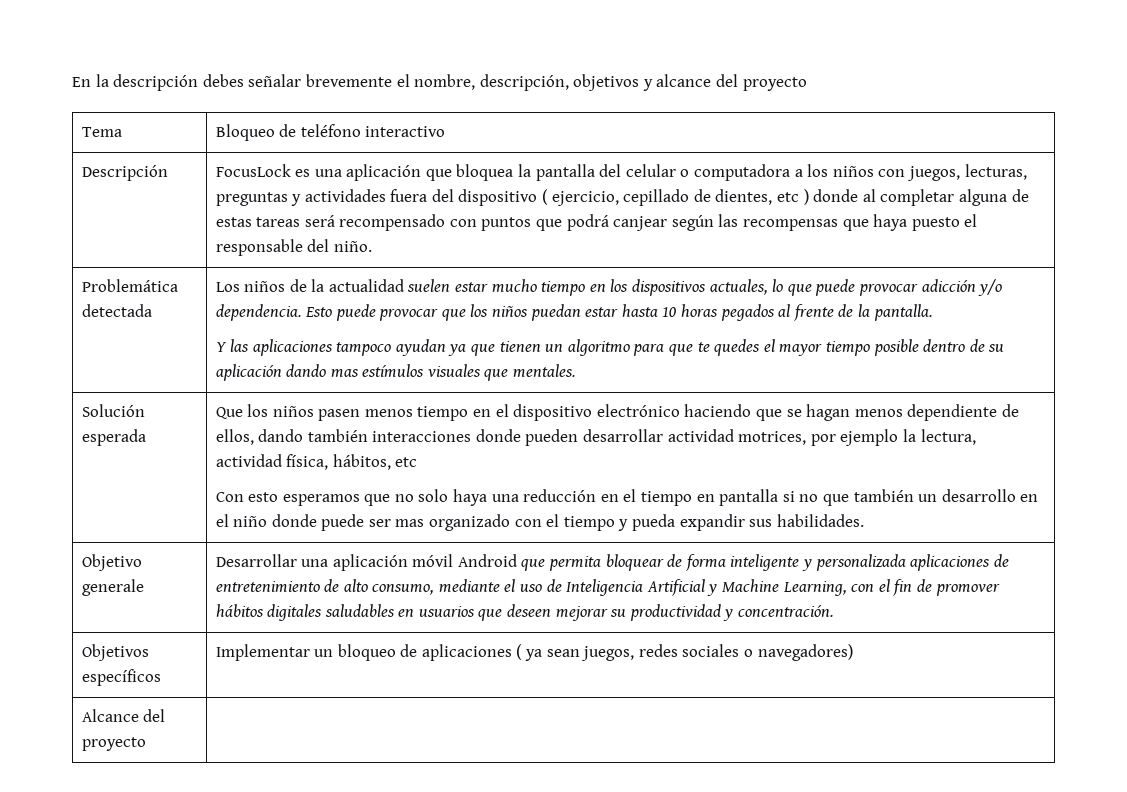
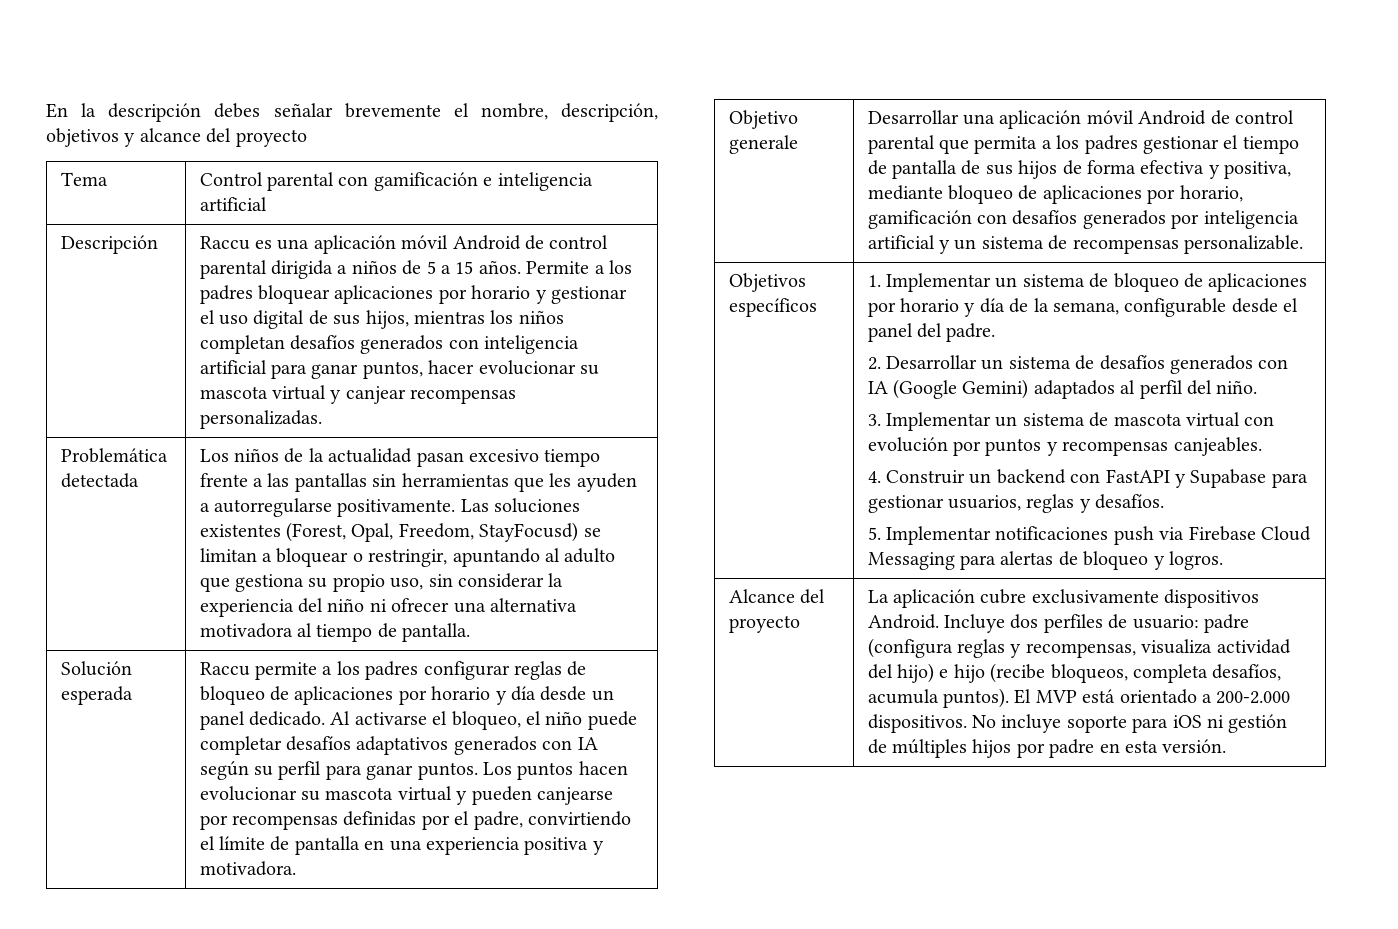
[215,124,446,141] Bloqueo de teléfono interactivo -> [199,172,593,191] [199,197,267,211] Control parental con gamificación e inteligencia artificial
[215,164,291,177] FocusLock -> [199,236,250,250] Raccu
[425,164,1027,181] [215,189,1029,206] [215,214,978,231] [215,239,372,256] que bloquea la pantalla del celular o computadora a los niños con juegos, lecturas, preguntas y actividades fuera del dispositivo ( ejercicio, cepillado de dientes, etc ) donde al completar alguna de estas tareas será recompensado con puntos que podrá canjear según las recompensas que haya puesto el responsable del niño. -> [401,235,609,250] [199,260,632,279] [199,285,627,304] [199,310,564,329] [199,335,580,354] [199,360,599,379] [199,385,517,404] [199,410,322,429] móvil Android de control parental dirigida a niños de 5 a 15 años. Permite a los padres bloquear aplicaciones por horario y gestionar el uso digital de sus hijos, mientras los niños completan desafíos generados con inteligencia artificial para ganar puntos, hacer evolucionar su mascota virtual y canjear recompensas personalizadas.
[407,279,1003,296] [215,304,933,321] [215,339,1005,356] [215,364,577,381] [81,404,145,417] [81,429,146,446] [215,404,1019,421] [215,429,976,446] [215,454,418,470] [215,489,1039,506] [215,514,864,531] suelen estar mucho tiempo en los dispositivos actuales, lo que puede provocar adicción y/o dependencia. Esto puede provocar que los niños puedan estar hasta 10 horas pegados al frente de la pantalla. // Y las aplicaciones tampoco ayudan ya que tienen un algoritmo para que te quedes el mayor tiempo posible dentro de su aplicación dando mas estímulos visuales que mentales. // Solución esperada | Que los niños pasen menos tiempo en el dispositivo electrónico haciendo que se hagan menos dependiente de ellos, dando también interacciones donde pueden desarrollar actividad motrices, por ejemplo la lectura, actividad física, hábitos, etc // Con esto esperamos que no solo haya una reducción en el tiempo en pantalla si no que también un desarrollo en el niño donde puede ser mas organizado con el tiempo y pueda expandir sus habilidades. -> [416,449,601,467] [199,473,637,492] [199,498,581,517] [199,522,601,542] [199,548,616,567] [199,573,564,592] [199,598,577,617] [199,623,471,642] [60,661,132,676] [60,686,133,705] [199,661,587,680] [199,686,614,705] [199,711,637,730] [199,736,598,755] [199,761,628,780] [199,786,613,805] [199,811,631,830] [199,836,604,855] [199,861,296,876] pasan excesivo tiempo frente a las pantallas sin herramientas que les ayuden a autorregularse positivamente. Las soluciones existentes (Forest, Opal, Freedom, StayFocusd) se limitan a bloquear o restringir, apuntando al adulto que gestiona su propio uso, sin considerar la experiencia del niño ni ofrecer una alternativa motivadora al tiempo de pantalla. // Solución esperada | Raccu permite a los padres configurar reglas de bloqueo de aplicaciones por horario y día desde un panel dedicado. Al activarse el bloqueo, el niño puede completar desafíos adaptativos generados con IA según su perfil para ganar puntos. Los puntos hacen evolucionar su mascota virtual y pueden canjearse por recompensas definidas por el padre, convirtiendo el límite de pantalla en una experiencia positiva y motivadora.
[521,554,1009,571] [215,579,1000,596] [215,604,835,621] que permita bloquear de forma inteligente y personalizada aplicaciones de entretenimiento de alto consumo, mediante el uso de Inteligencia Artificial y Machine Learning, con el fin de promover hábitos digitales saludables en usuarios que deseen mejorar su productividad y concentración. -> [1210,110,1294,125] [867,135,1299,154] [867,160,1292,179] [867,185,1243,204] [867,210,1299,229] [867,235,1303,254] de control parental que permita a los padres gestionar el tiempo de pantalla de sus hijos de forma efectiva y positiva, mediante bloqueo de aplicaciones por horario, gamificación con desafíos generados por inteligencia artificial y un sistema de recompensas personalizable.
[215,644,853,661] [81,709,166,722] [81,737,146,751] Implementar un bloqueo de aplicaciones ( ya sean juegos, redes sociales o navegadores) // Alcance del proyecto | -> [867,273,1308,292] [867,298,1299,317] [867,323,996,342] [867,355,1289,374] [867,379,1258,399] [867,412,1275,431] [867,437,1262,456] [867,469,1308,488] [867,494,1165,513] [867,526,1311,545] [867,551,1223,570] [728,589,825,604] [728,615,800,633] [867,589,1260,608] [867,614,1249,633] [867,638,1291,658] [867,663,1282,683] [867,688,1291,708] [867,714,1288,733] [867,739,1227,758] 1. Implementar un sistema de bloqueo de aplicaciones por horario y día de la semana, configurable desde el panel del padre. // 2. Desarrollar un sistema de desafíos generados con IA (Google Gemini) adaptados al perfil del niño. // 3. Implementar un sistema de mascota virtual con evolución por puntos y recompensas canjeables. // 4. Construir un backend con FastAPI y Supabase para gestionar usuarios, reglas y desafíos. // 5. Implementar notificaciones push via Firebase Cloud Messaging para alertas de bloqueo y logros. // Alcance del proyecto | La aplicación cubre exclusivamente dispositivos Android. Incluye dos perfiles de usuario: padre (configura reglas y recompensas, visualiza actividad del hijo) e hijo (recibe bloqueos, completa desafíos, acumula puntos). El MVP está orientado a 200-2.000 dispositivos. No incluye soporte para iOS ni gestión de múltiples hijos por padre en esta versión.

